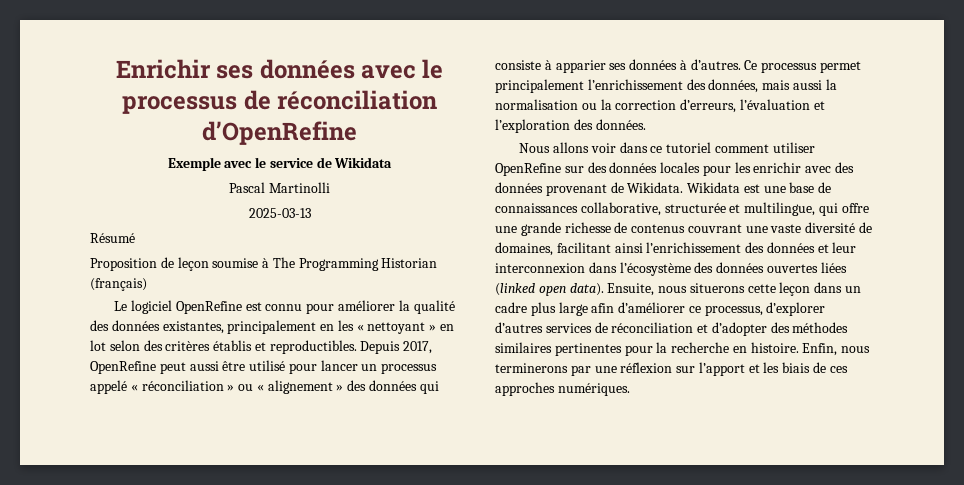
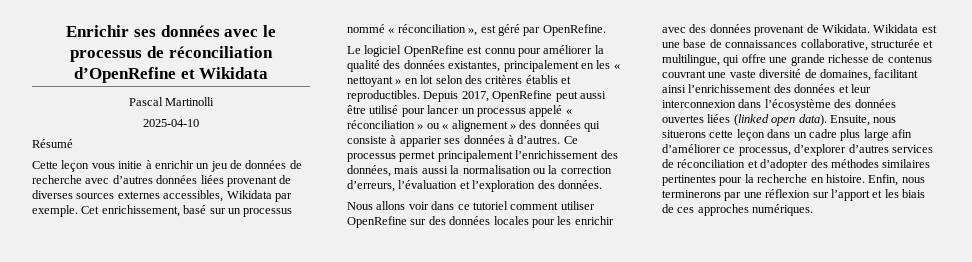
[167,157,332,171] // Exemple avec le service de -> [180,69,195,79] et
[248,208,311,218] 2025-03-13 -> [143,119,199,127] 2025-04-10
[90,257,438,271] [90,278,147,291] Proposition de leçon soumise à The Programming Historian (français) -> [32,160,302,172] [32,175,292,187] [32,190,292,202] [32,205,293,217] [347,24,606,36] Cette leçon vous initie à enrichir un jeu de données de recherche avec d’autres données liées provenant de diverses sources externes accessibles, Wikidata par exemple. Cet enrichissement, basé sur un processus nommé « réconciliation », est géré par OpenRefine.

